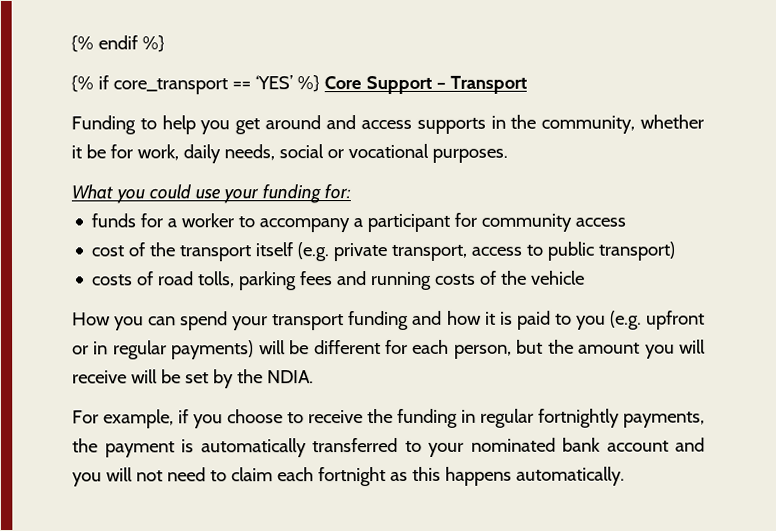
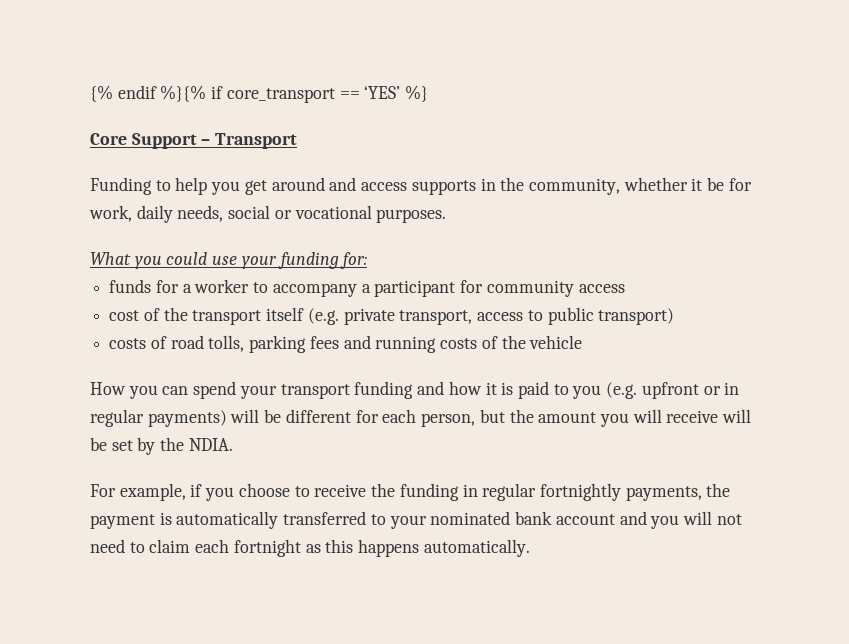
[141,35,165,53] [71,75,94,93] %} // {% -> [160,85,207,102] %}{%
(320, 84) none -> (429, 93) //

